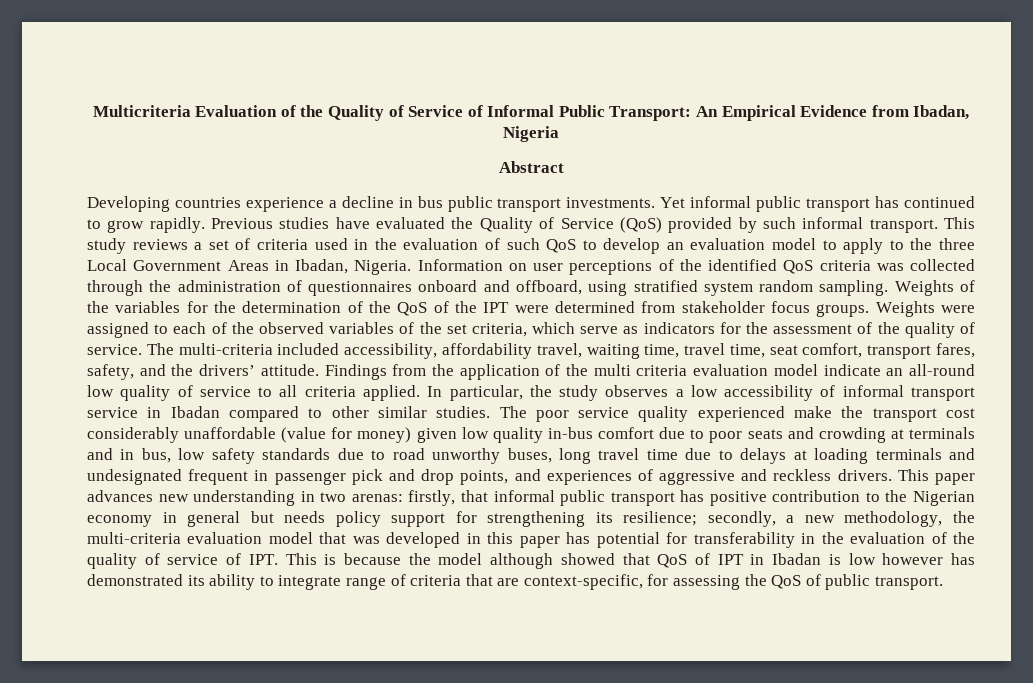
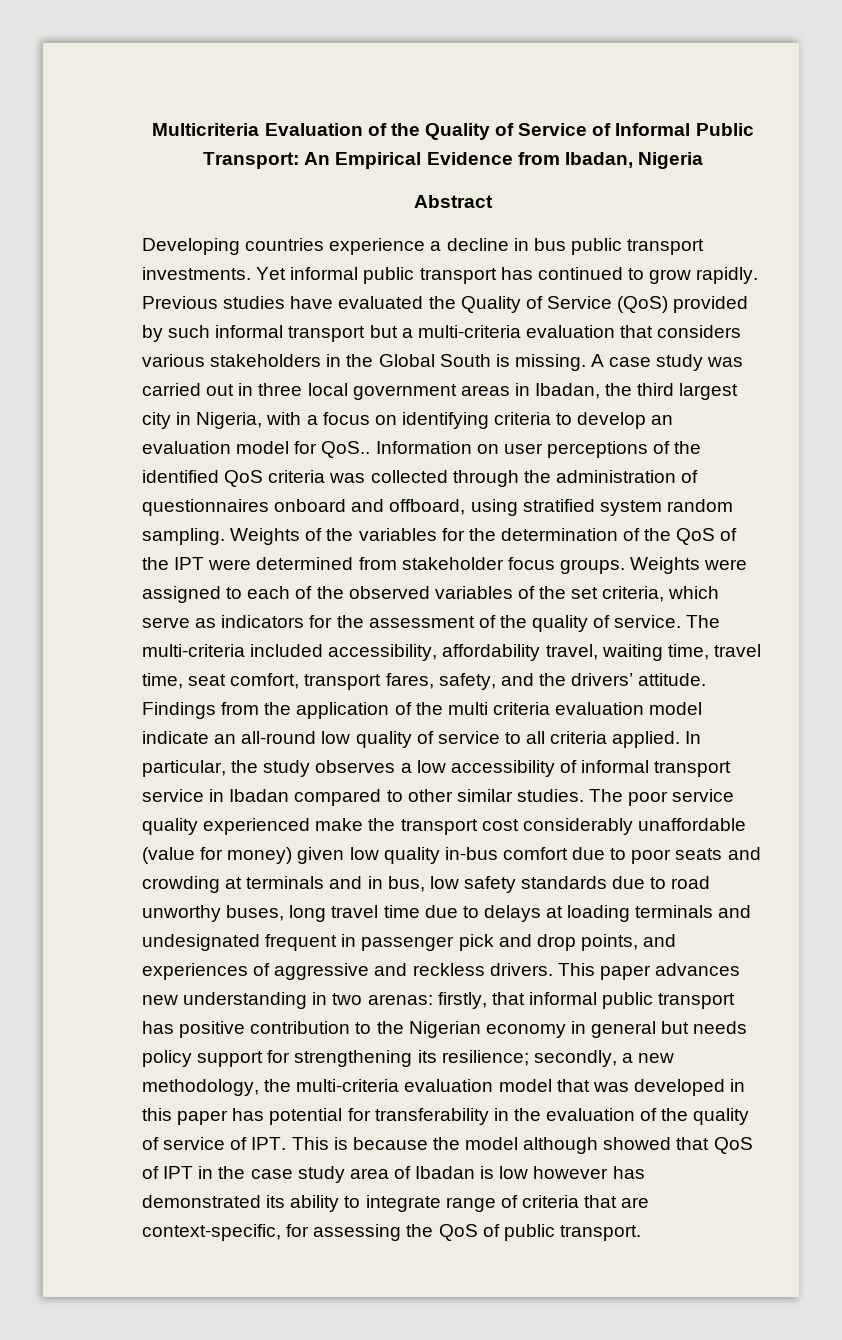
[869,217,976,233] [87,238,577,254] transport. This study reviews a set of criteria used in the evaluation of such QoS -> [288,325,742,342] [142,354,744,371] [142,383,739,400] [142,412,552,429] transport but a multi-criteria evaluation that considers various stakeholders in the Global South is missing. A case study was carried out in three local government areas in Ibadan, the third largest city in Nigeria, with a focus on identifying criteria
[822,238,976,254] [87,259,412,275] to apply to the three Local Government Areas in Ibadan, Nigeria. -> [294,441,371,458] for QoS..
(765, 559) none -> [218,1166,411,1183] the case study area of

